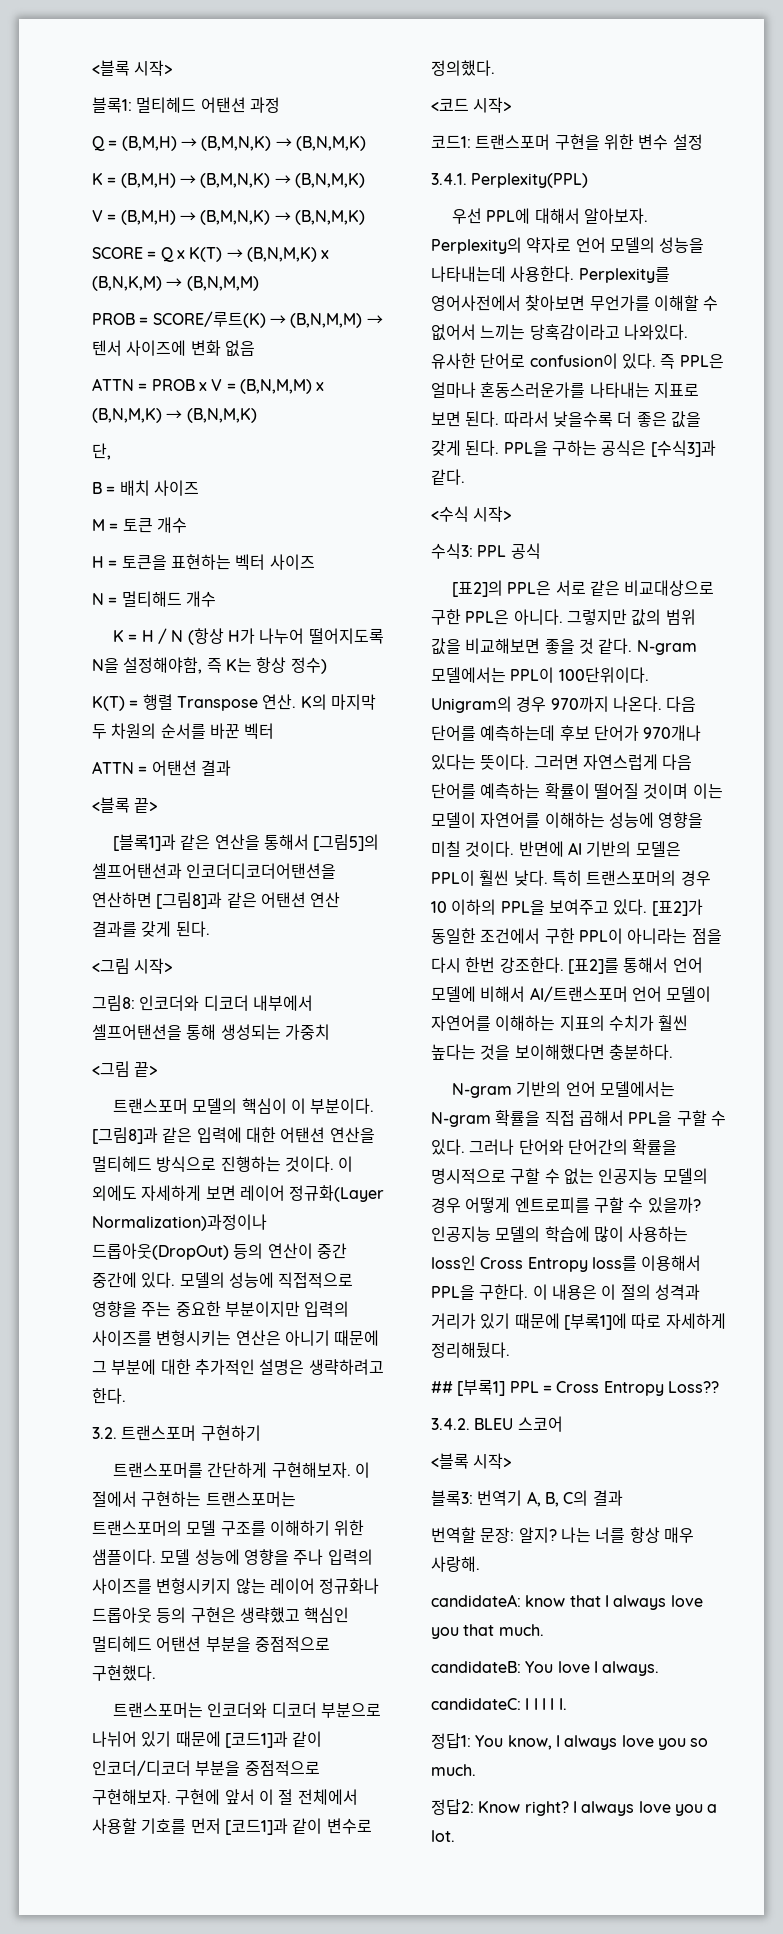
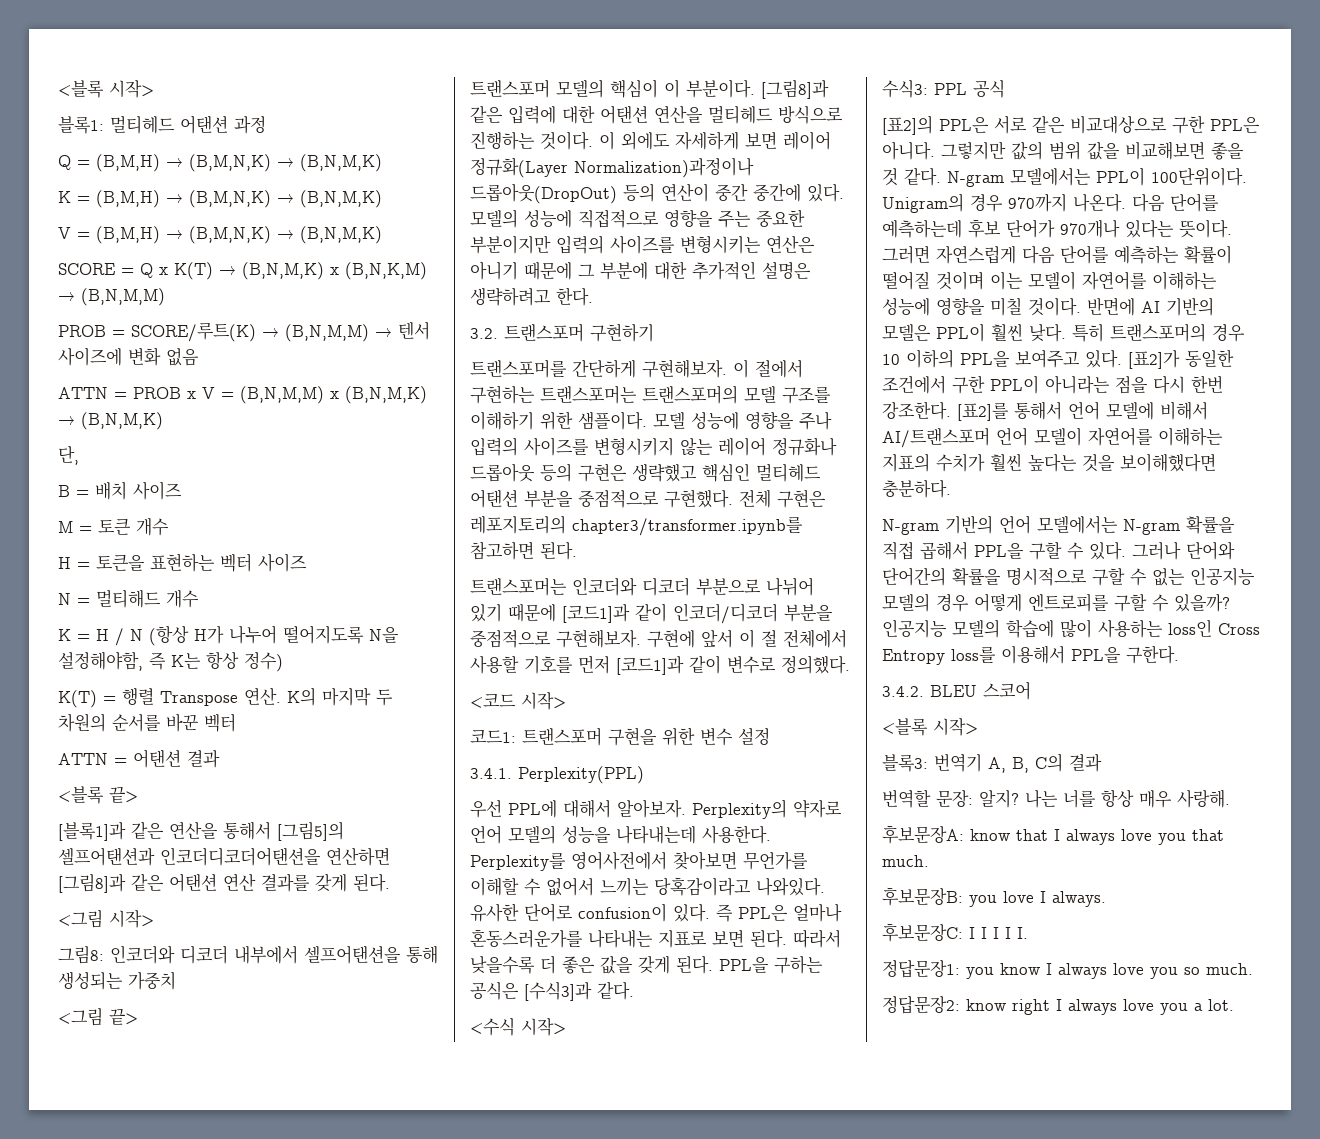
(156, 1673) none -> [739,489,826,508] [470,515,803,536] [470,541,577,560] 전체 구현은 레포지토리의 chapter3/transformer.ipynb를 참고하면 된다.
[532,1284,700,1300] [431,1313,726,1330] [431,1342,510,1358] [431,1379,719,1396] 이 내용은 이 절의 성격과 거리가 있기 때문에 [부록1]에 따로 자세하게 정리해뒀다. // ## [부록1] PPL = Cross Entropy Loss?? -> (1179, 654) none
[431,1594,521,1607] candidateA: -> [882,825,964,844] 후보문장A:
[431,1661,554,1673] candidateB: You -> [882,887,997,907] 후보문장B: you
[431,1698,521,1710] candidateC: -> [882,923,963,942] 후보문장C:
[431,1733,552,1750] 정답1: You know, -> [882,960,1041,979] 정답문장1: you know
[431,1799,569,1816] 정답2: Know right? -> [882,996,1050,1015] 정답문장2: know right

